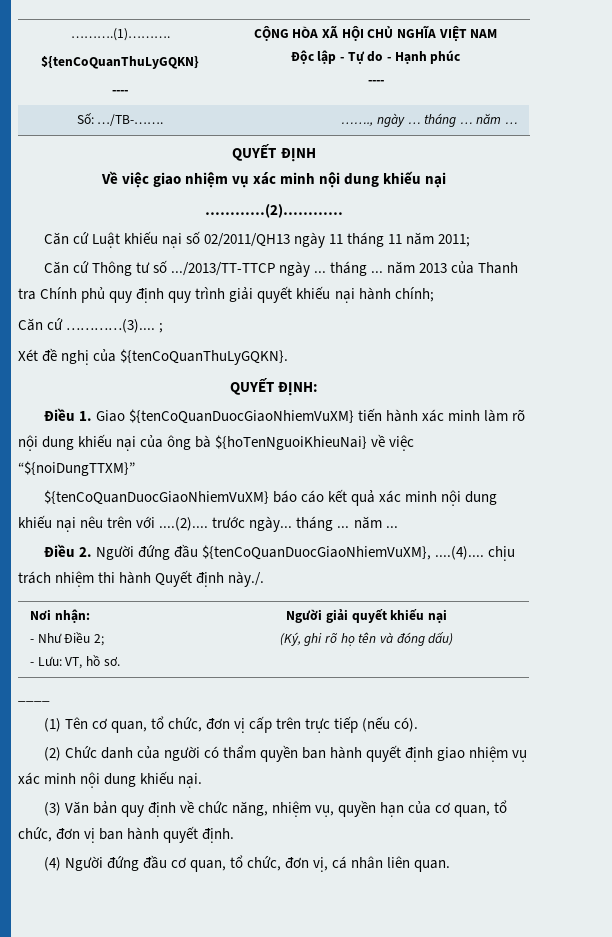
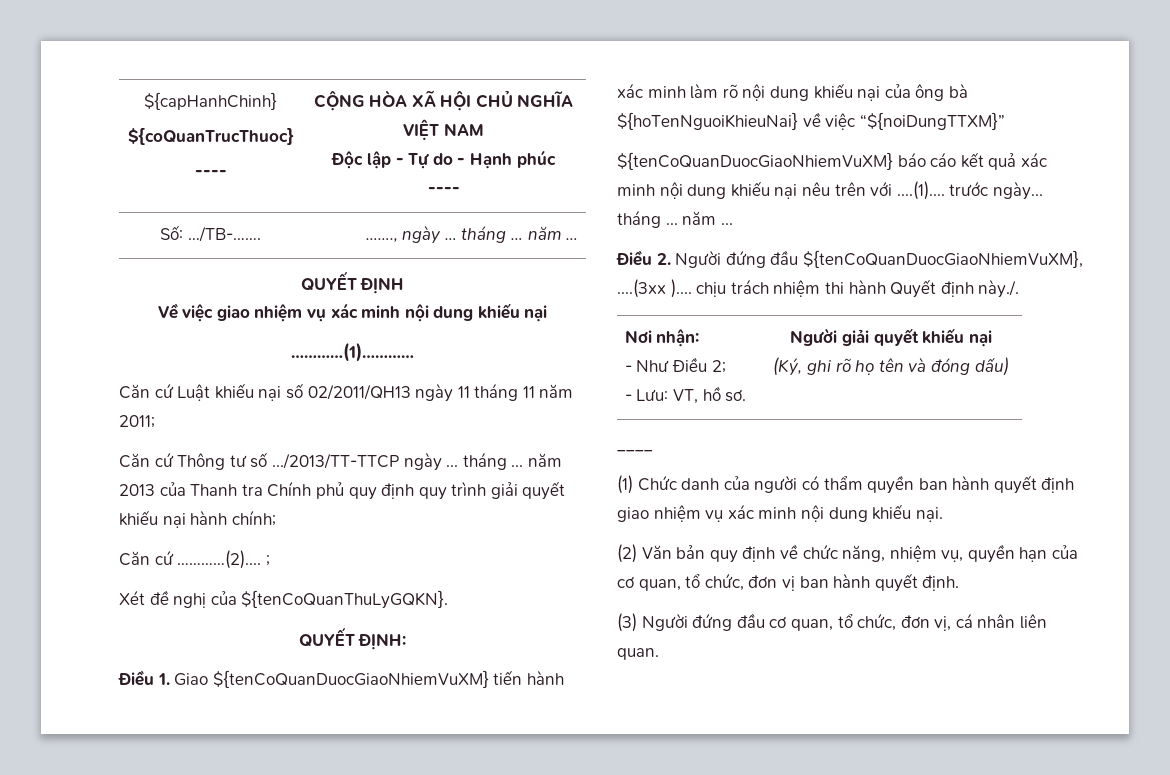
[70,28,170,41] [41,56,199,69] ……….(1)………. // ${tenCoQuanThuLyGQKN} -> [144,92,277,110] [127,128,294,145] ${capHanhChinh} // ${coQuanTrucThuoc}
[205,204,343,218] …………(2)………… -> [291,342,414,362] …………(1)…………
[66,319,156,333] …………(3).... -> [177,550,262,569] …………(2)....
[159,517,209,531] ....(2).... -> [896,181,945,200] ....(1)....
[434,546,484,560] ....(4).... -> [617,279,692,298] ....(3xx )....
[64,716,419,733] [43,747,61,761] Tên cơ quan, tổ chức, đơn vị cấp trên trực tiếp (nếu có). // (2) -> (633, 484) none
[43,802,61,816] (3) -> [617,544,637,563] (2)
[43,857,61,871] (4) -> [617,613,637,632] (3)

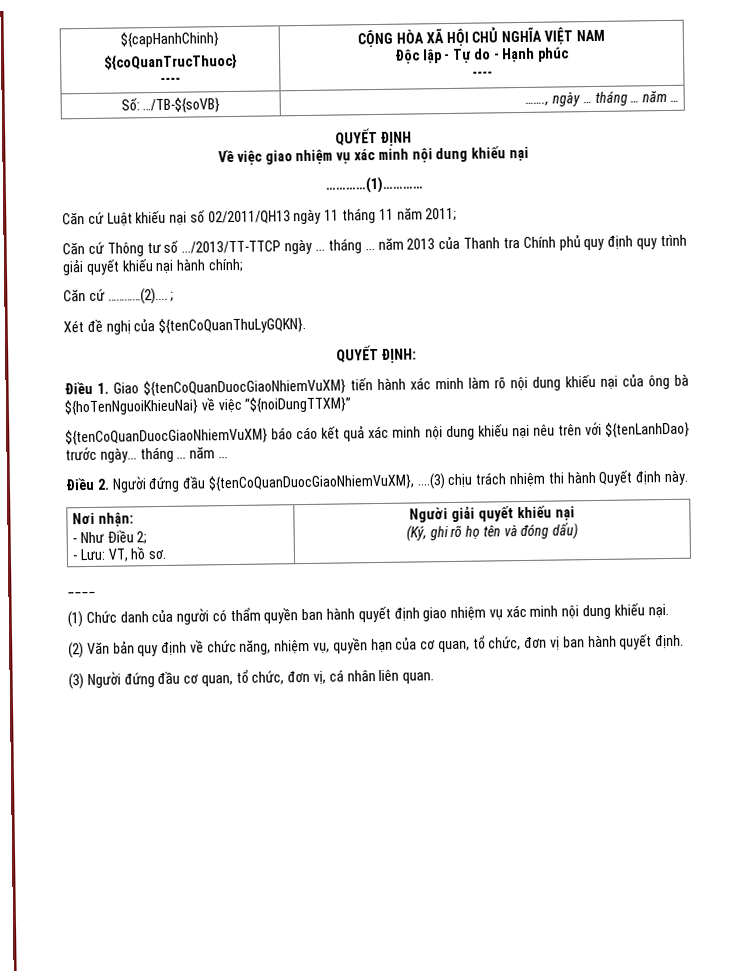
[187,226,261,242] …/TB-……. -> [142,97,221,114] …/TB-${soVB}
[896,181,945,200] ....(1).... -> [604,421,690,438] ${tenLanhDao}
[617,279,692,298] ....(3xx ).... -> [416,473,446,490] ....(3)
[978,279,1020,298] này./. -> [663,469,689,486] này.

